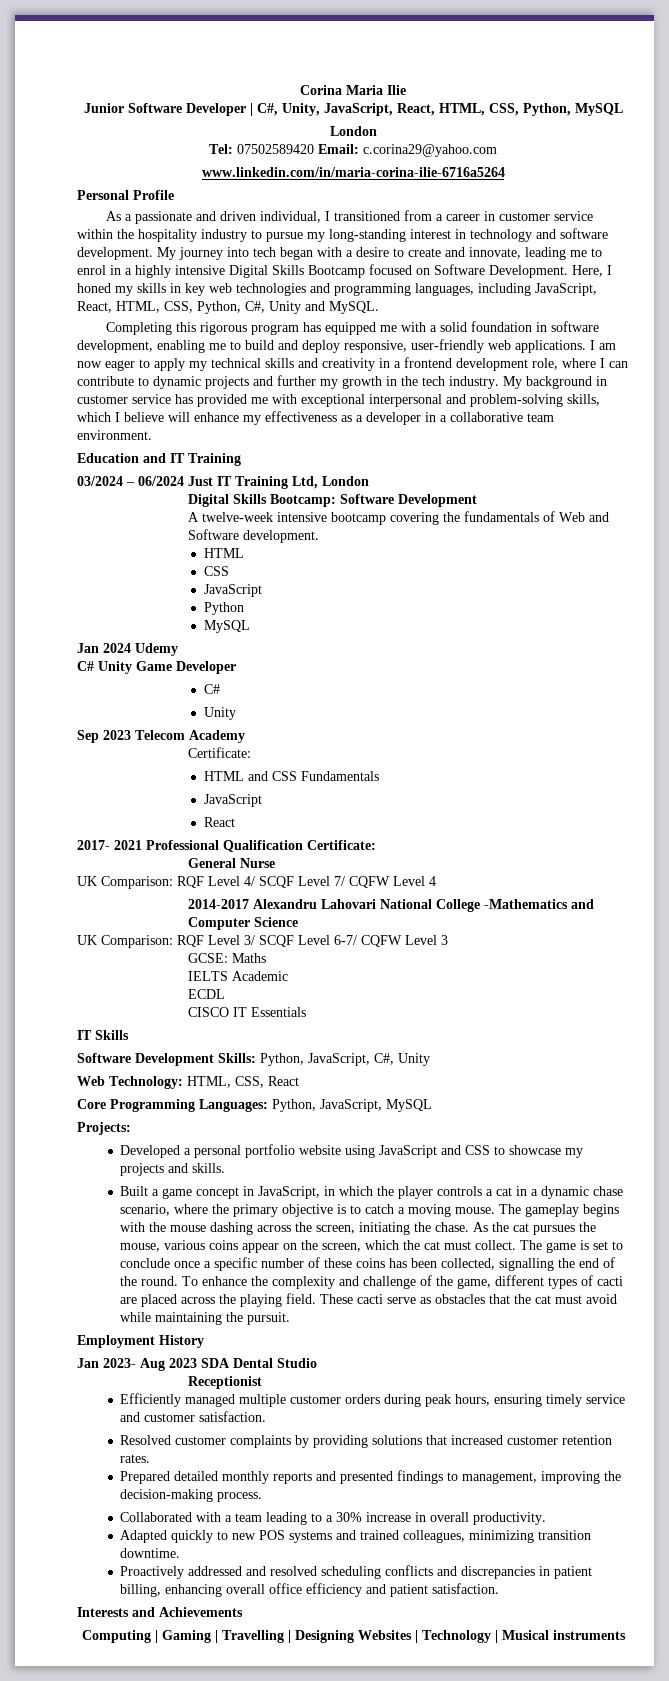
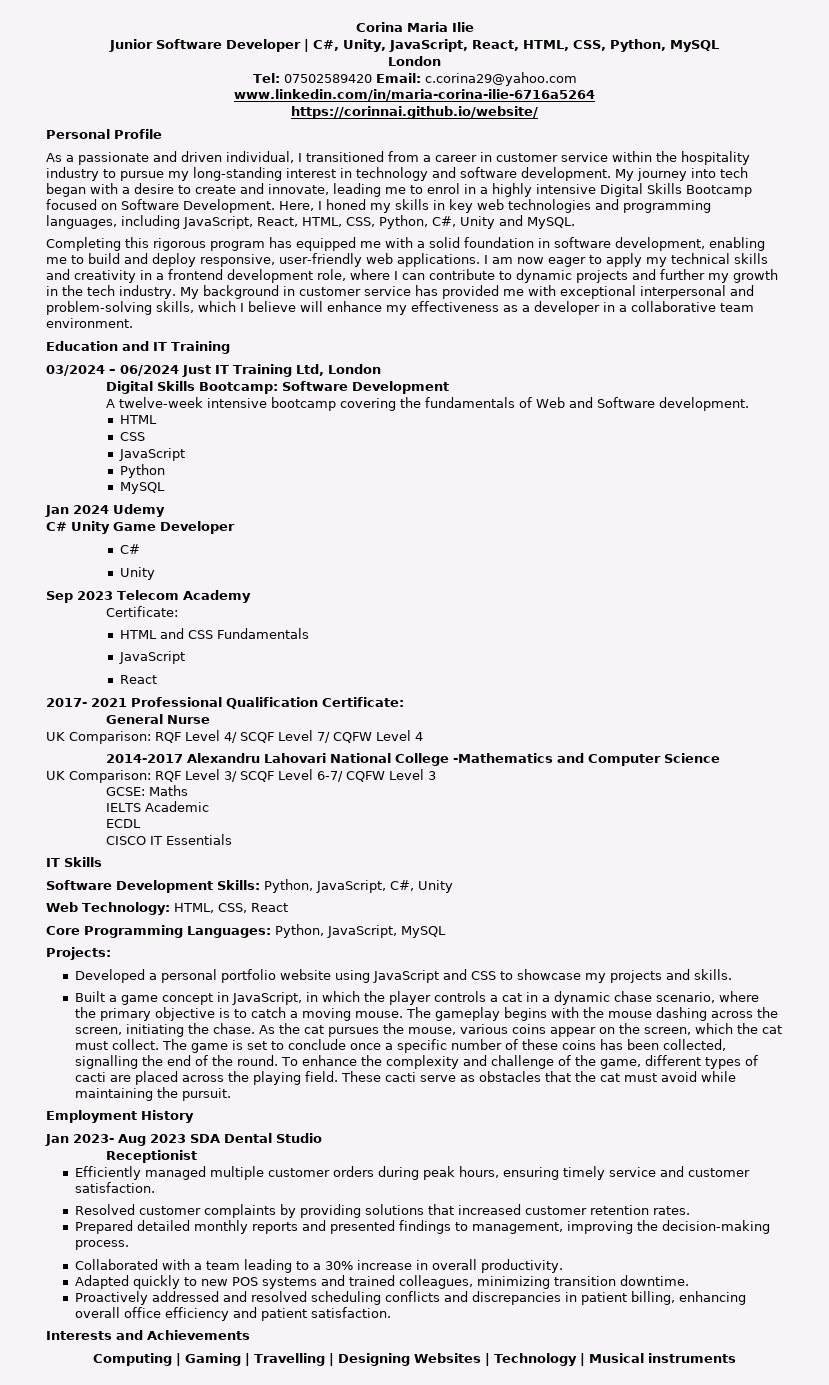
(505, 172) none -> [291,106,538,119] // https://corinnai.github.io/website/

